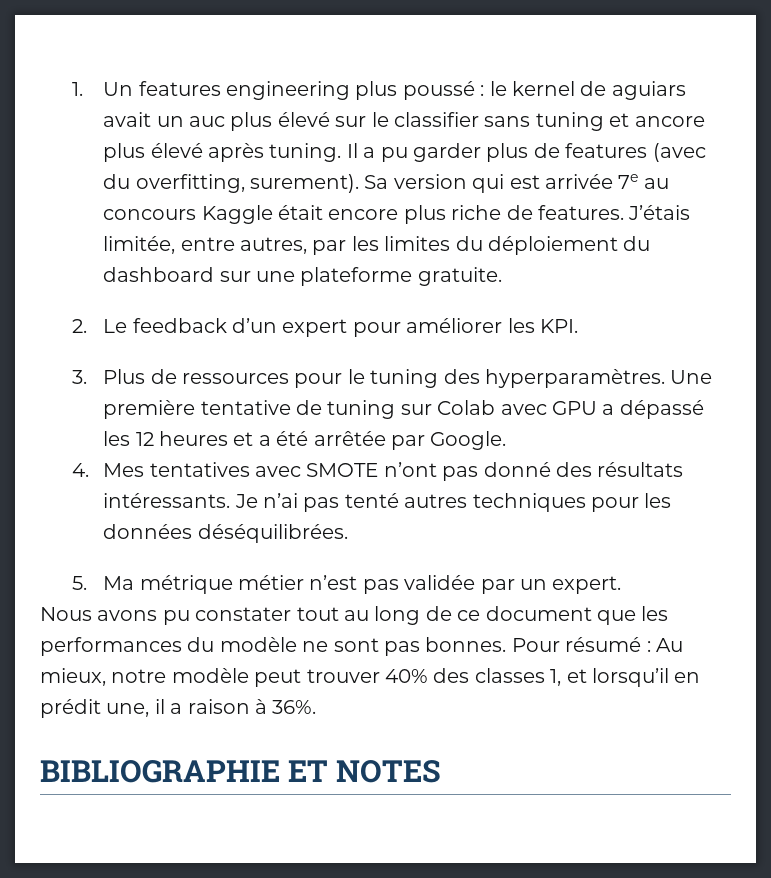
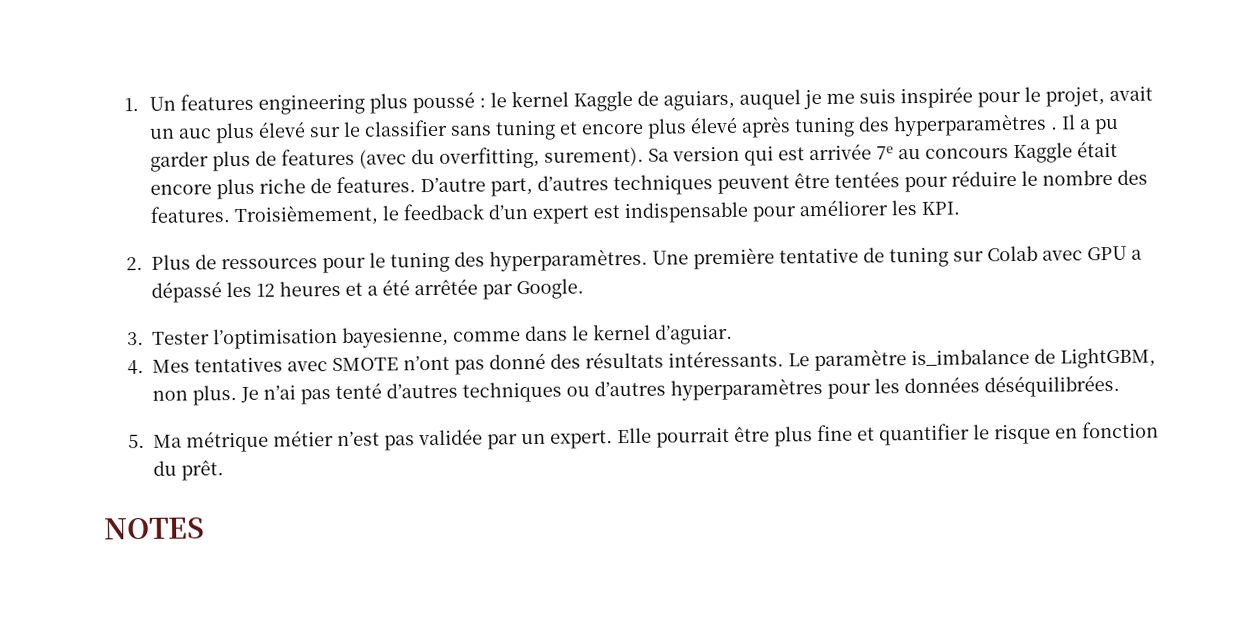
[580,81,686,100] de aguiars -> [572,86,1105,112] Kaggle de aguiars, auquel je me suis inspirée pour le projet,
[634,116,705,127] ancore -> [580,123,644,135] encore
[269,143,342,162] tuning. -> [793,113,1058,138] tuning des hyperparamètres .
[628,205,691,220] [103,236,651,255] [103,267,502,286] [71,319,128,333] J’étais limitée, entre autres, par les limites du déploiement du dashboard sur une plateforme gratuite. // 2. Le -> [419,169,1148,197] [149,204,399,227] D’autre part, d’autres techniques peuvent être tentées pour réduire le nombre des features. Troisièmement, le
(348, 328) none -> [592,201,748,224] est indispensable
[71,370,87,384] 3. -> [125,256,143,271] 2.
(507, 440) none -> [126,323,733,350] // 3. Tester l’optimisation bayesienne, comme dans le kernel d’aguiar.
[234,493,586,512] Je n’ai pas tenté autres techniques -> [787,347,1156,372] [151,377,823,406] Le paramètre is_imbalance de LightGBM, non plus. Je n’ai pas tenté d’autres techniques ou d’autres hyperparamètres
[40,606,669,625] [40,637,683,656] [40,668,701,687] [40,699,317,718] [40,760,329,783] // Nous avons pu constater tout au long de ce document que les performances du modèle ne sont pas bonnes. Pour résumé : Au mieux, notre modèle peut trouver 40% des classes 1, et lorsqu’il en prédit une, il a raison à 36%. // BIBLIOGRAPHIE ET -> [616,421,1159,448] [152,460,224,481] Elle pourrait être plus fine et quantifier le risque en fonction du prêt. //

